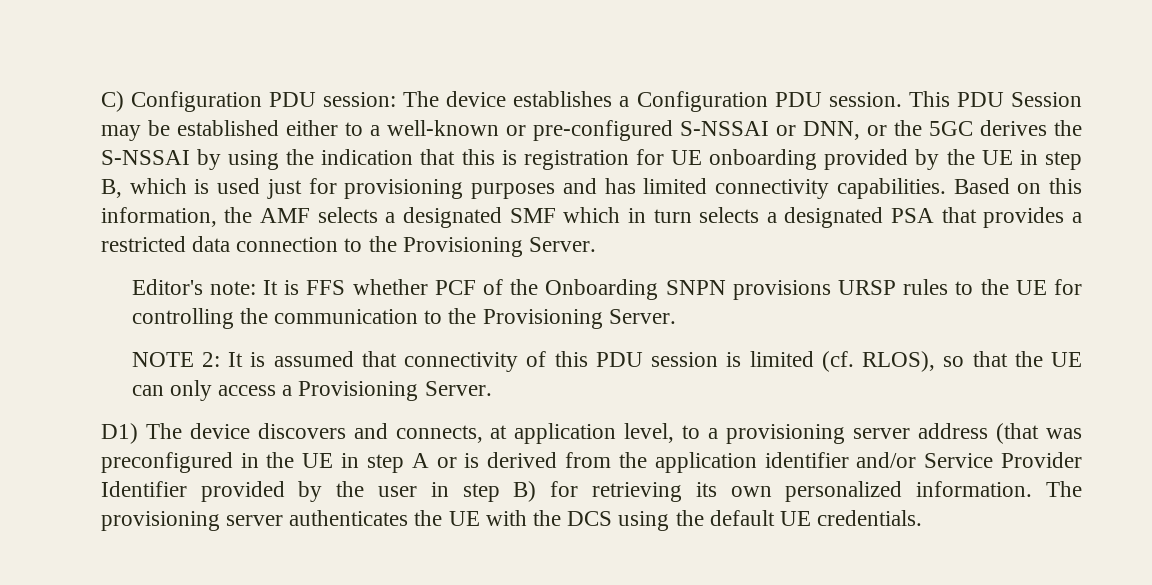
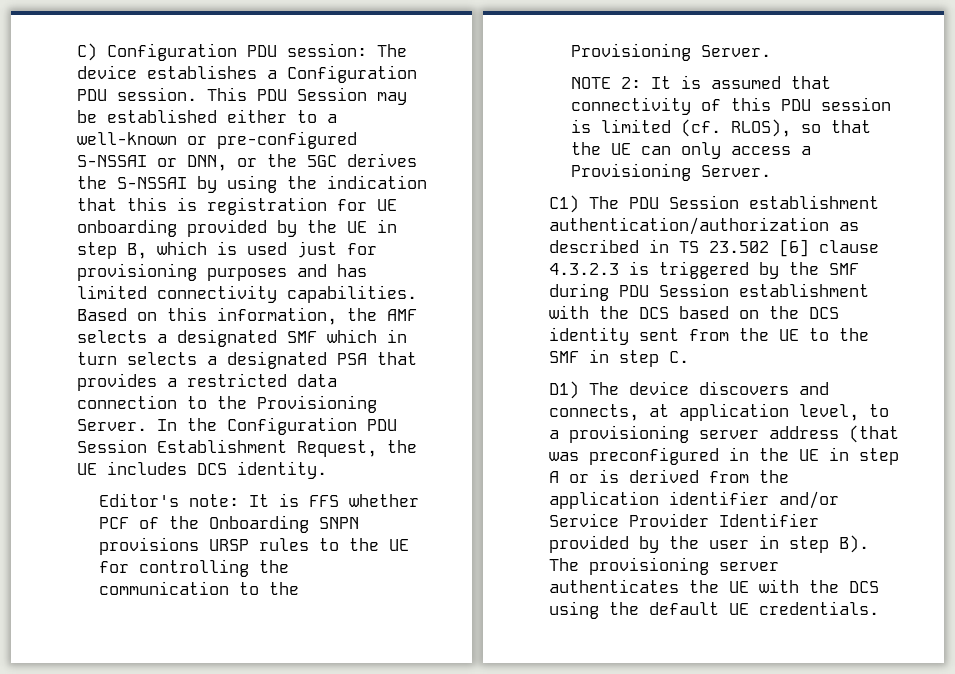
(597, 244) none -> [156,417,397,435] [76,439,417,457] [76,461,327,479] In the Configuration PDU Session Establishment Request, the UE includes DCS identity.
(492, 388) none -> [548,195,879,213] [548,217,859,235] [548,239,879,257] [548,261,859,279] [548,283,869,301] [548,305,839,319] [548,327,869,345] [548,349,689,367] // C1) The PDU Session establishment authentication/authorization as described in TS 23.502 [6] clause 4.3.2.3 is triggered by the SMF during PDU Session establishment with the DCS based on the DCS identity sent from the UE to the SMF in step C.
[513,481,1033,502] B) for retrieving its own personalized information. -> [838,535,869,553] B).

